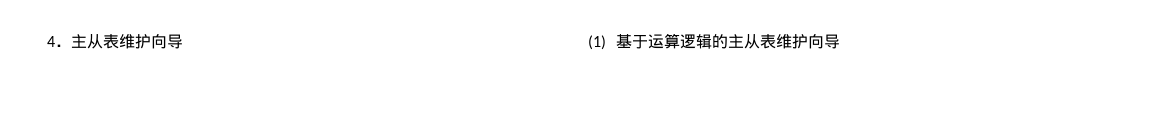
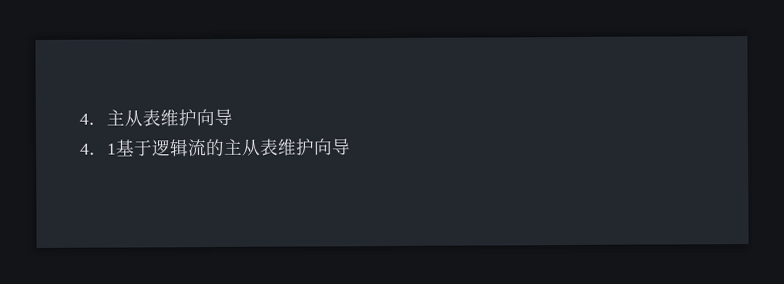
[588,33,712,50] (1)基于运算逻辑 -> [80,139,207,157] 4．1基于逻辑流

